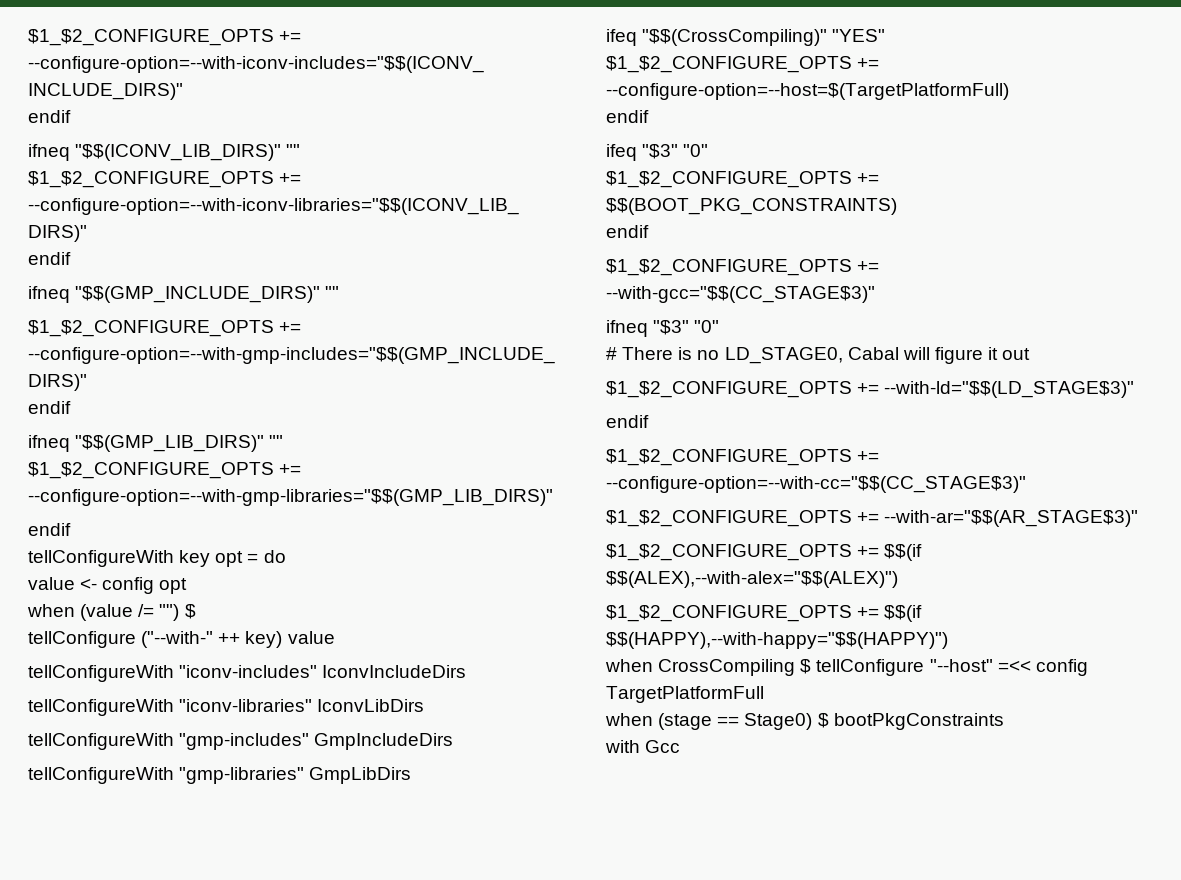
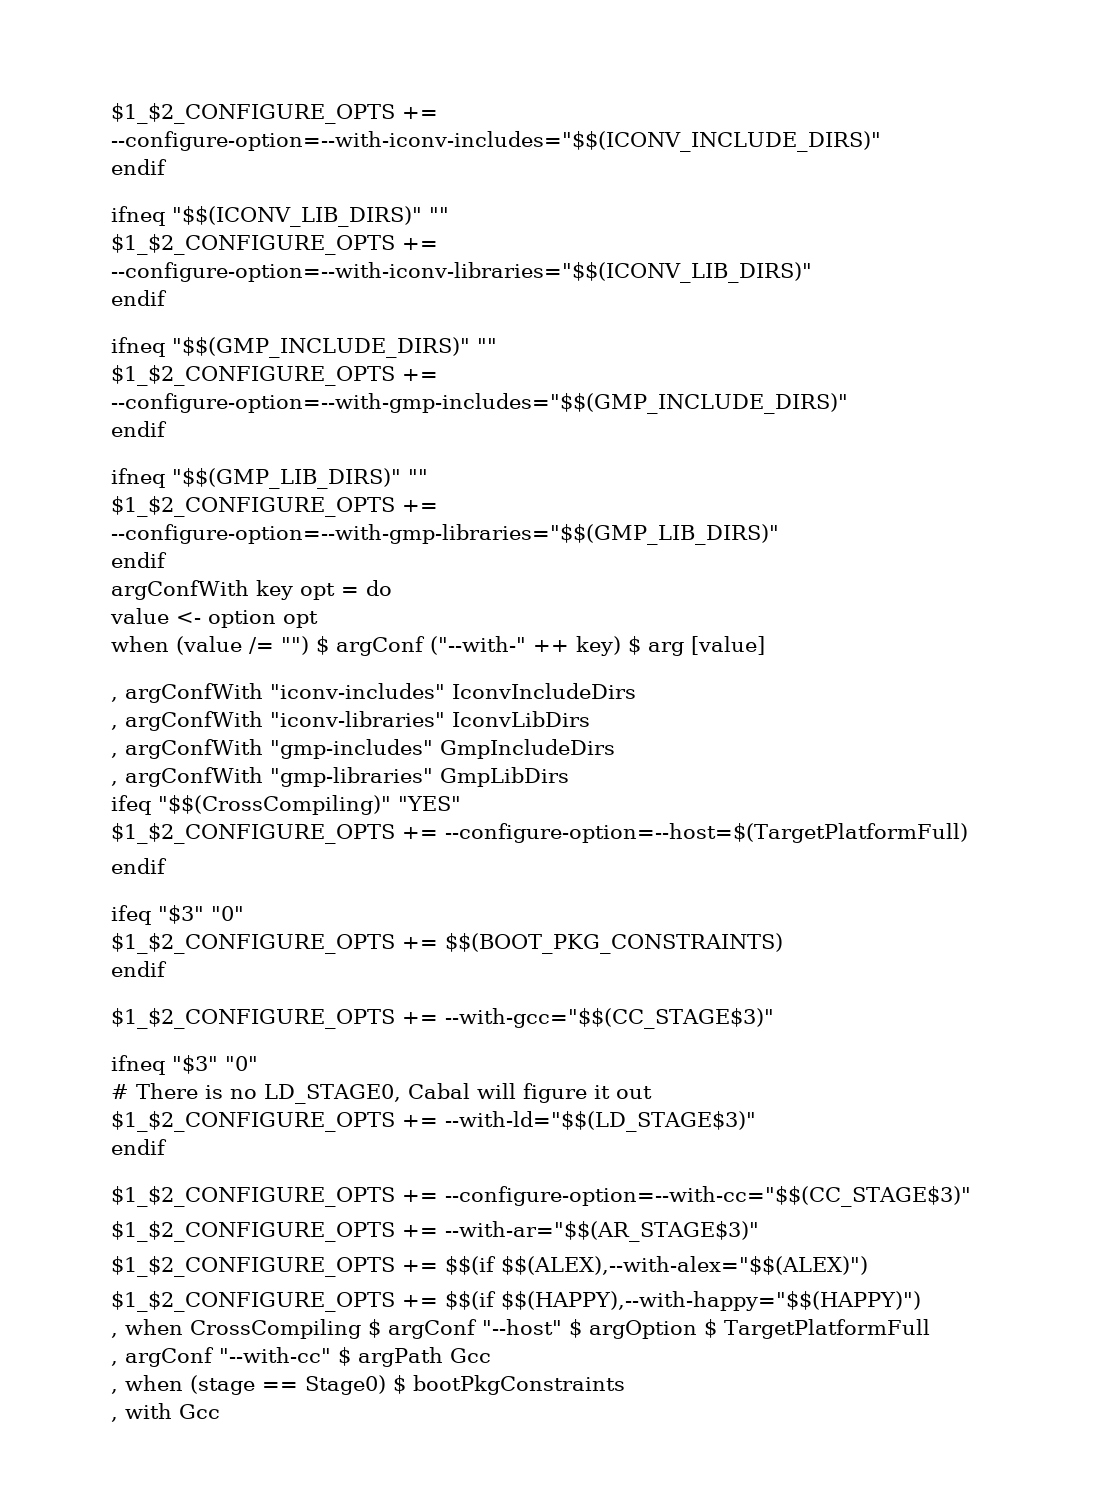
[28,550,174,567] tellConfigureWith -> [111,580,249,600] argConfWith
[102,577,155,594] config -> [208,610,276,628] option
[28,631,136,648] // tellConfigure -> [336,636,425,656] argConf
[287,631,335,644] [28,665,174,682] value // tellConfigureWith -> [628,636,765,656] [111,683,263,703] $ arg [value] // , argConfWith
[28,699,174,716] tellConfigureWith -> [111,711,263,731] , argConfWith
[28,733,174,750] tellConfigureWith -> [111,739,263,759] , argConfWith
[28,767,174,784] tellConfigureWith -> [111,767,263,787] , argConfWith
(948, 640) none -> [111,1333,118,1338] ,
[816,659,1088,676] [606,686,764,703] tellConfigure "--host" =<< config TargetPlatformFull // -> [388,1319,930,1339] [111,1347,491,1367] [111,1389,118,1394] argConf "--host" $ argOption $ TargetPlatformFull // , argConf "--with-cc" $ argPath Gcc // ,
(1004, 721) none -> [111,1417,118,1422] ,

